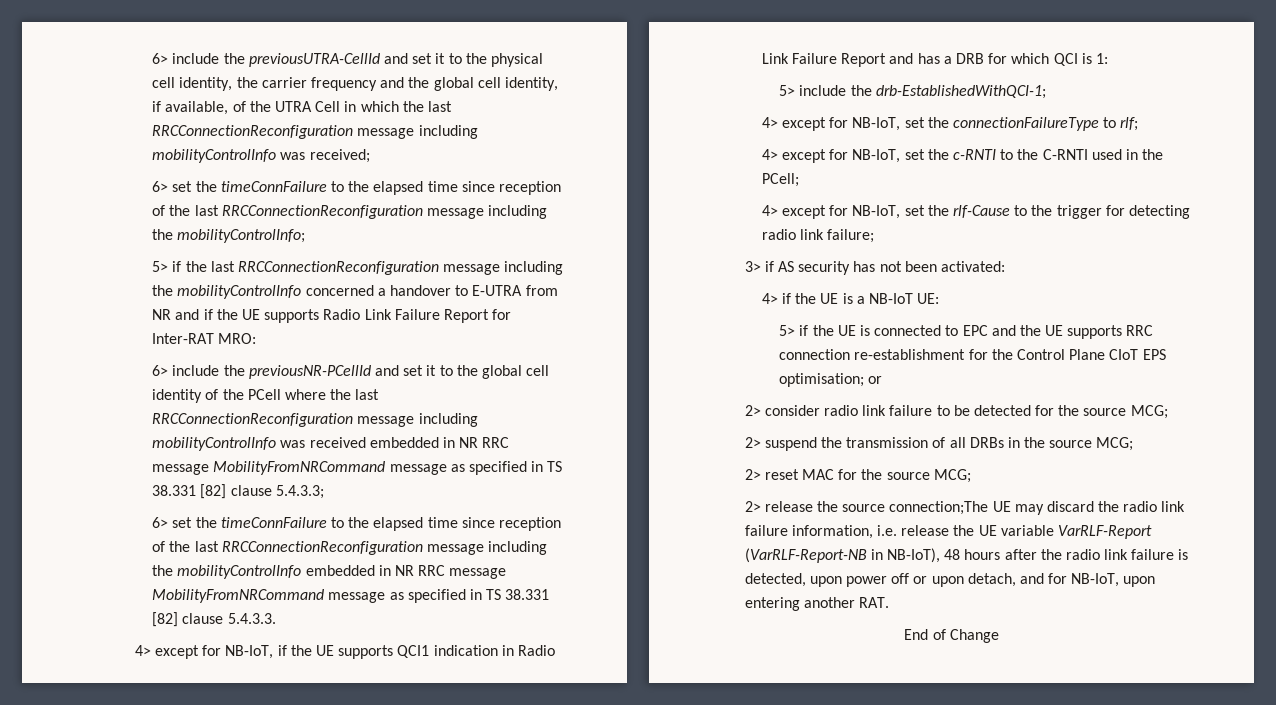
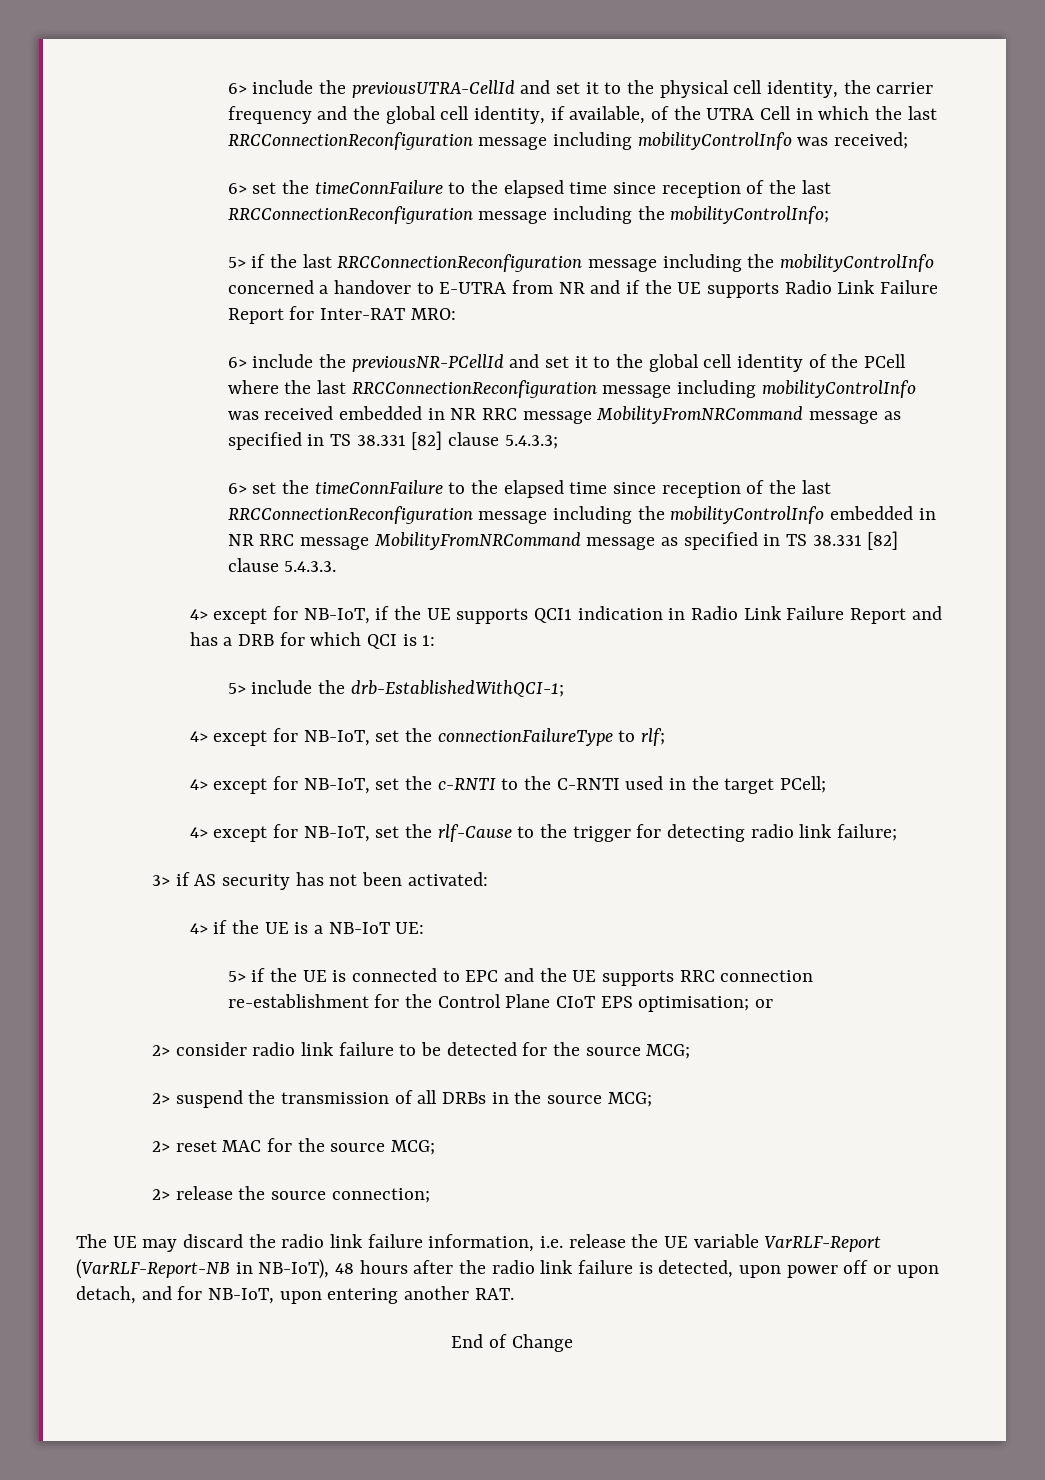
(1164, 154) none -> [724,778,775,794] target
[889,501,989,515] connection;The -> [331,1188,430,1203] [76,1234,107,1248] connection; // The

